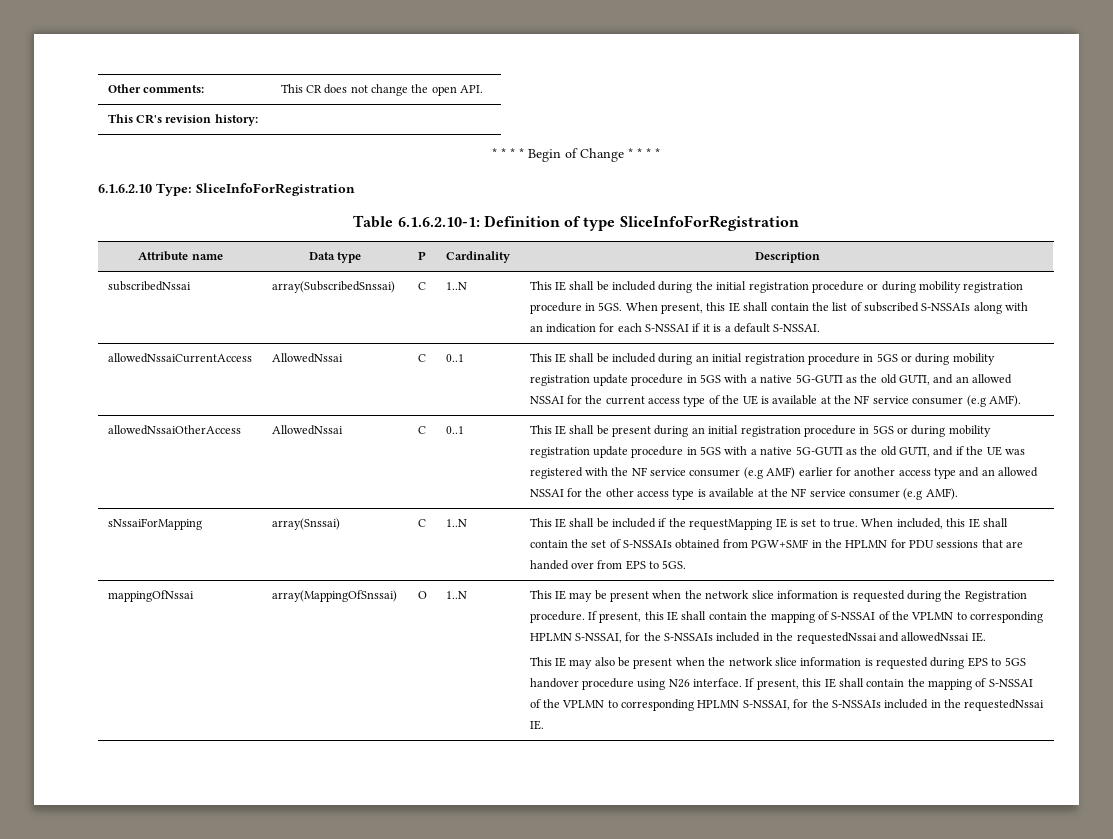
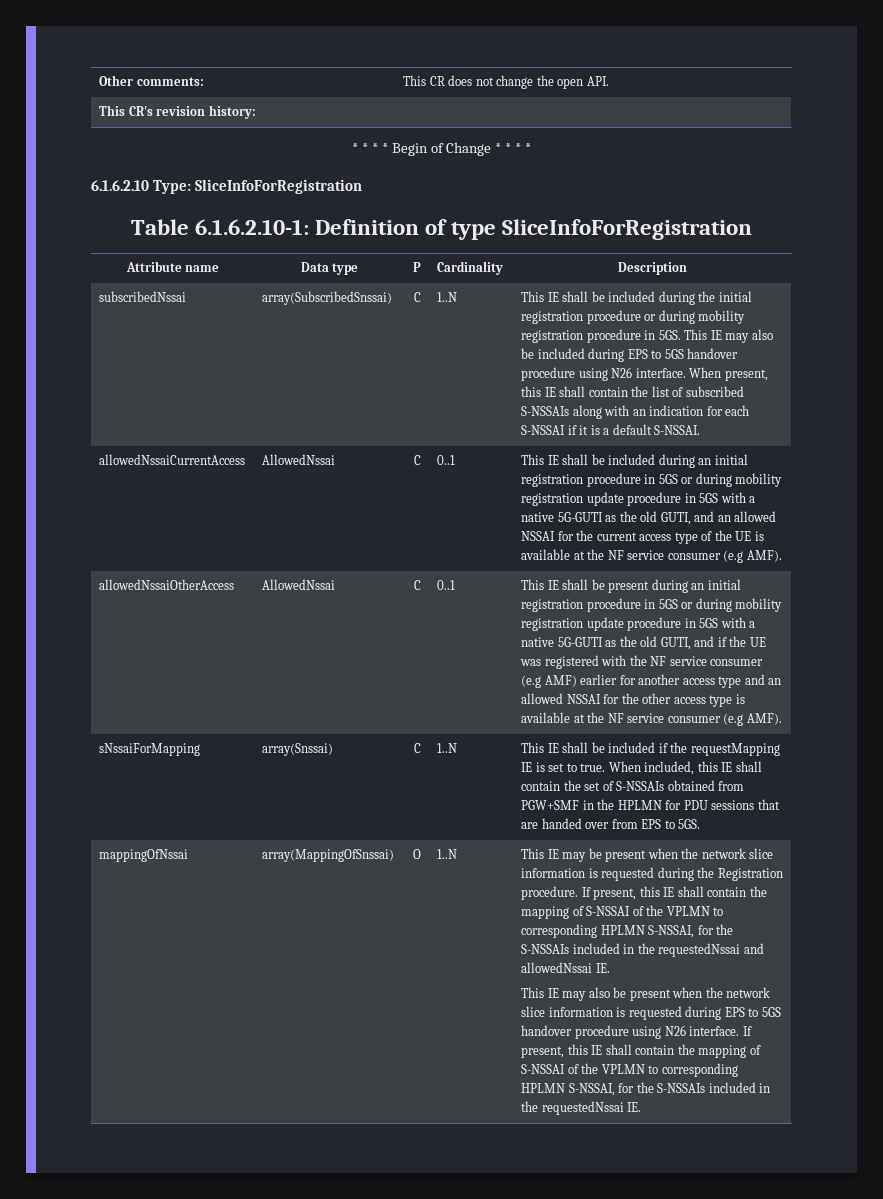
(623, 306) none -> [684,329,773,343] [521,348,739,362] [521,367,686,381] This IE may also be included during EPS to 5GS handover procedure using N26 interface.

